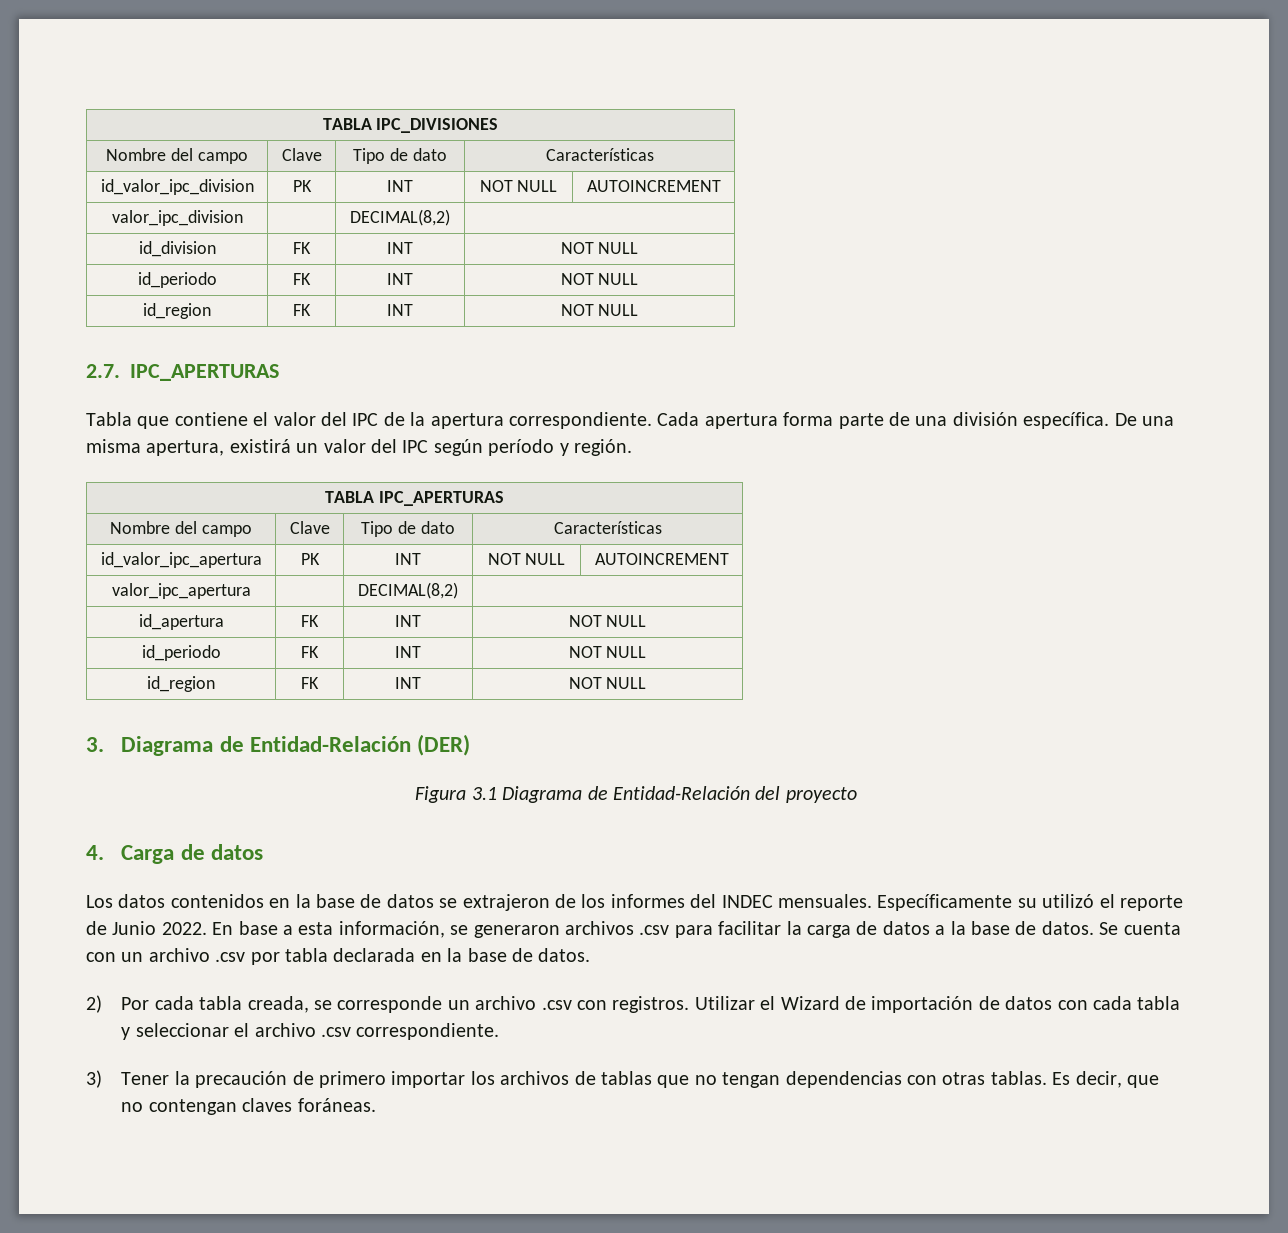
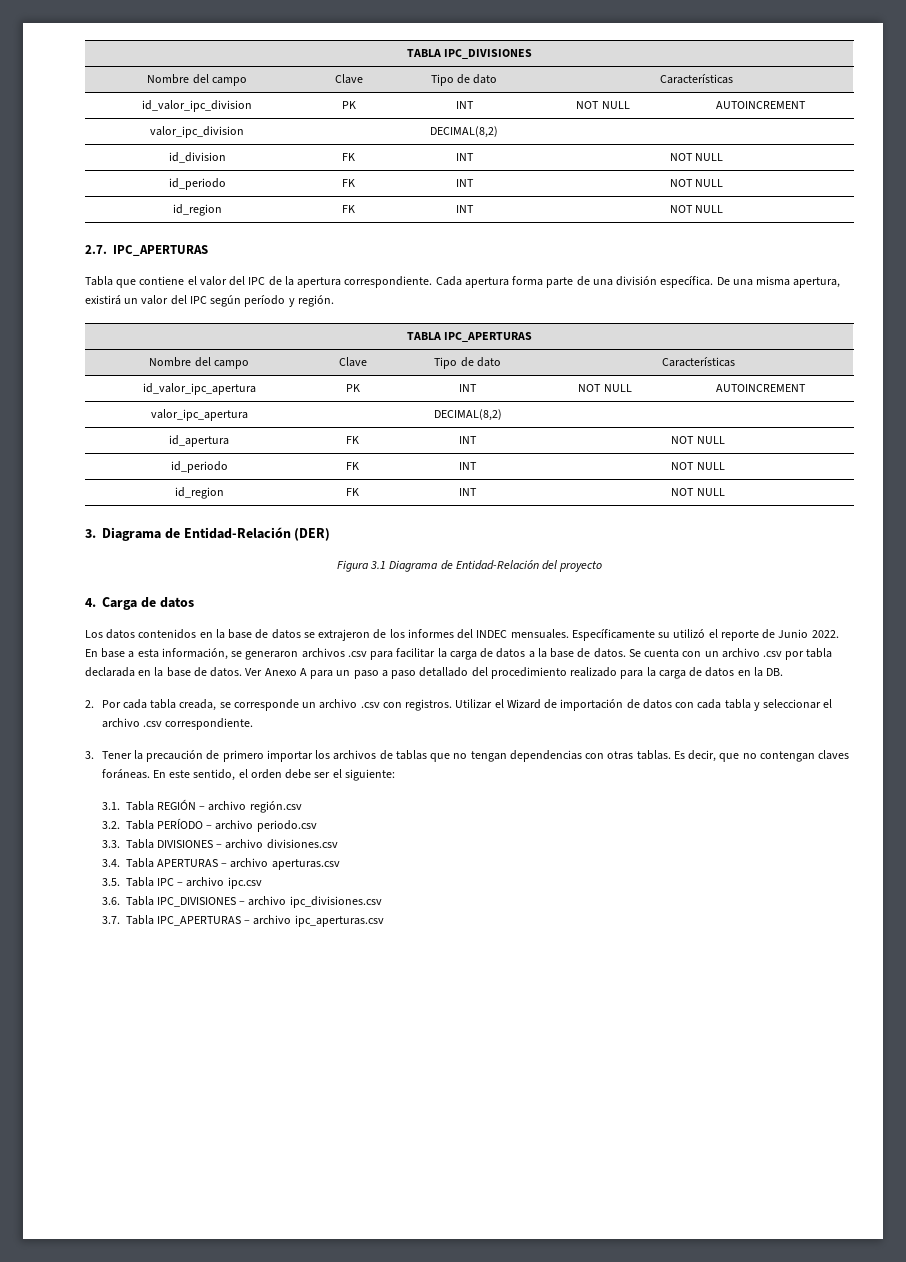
[86,995,102,1013] // 2) -> [245,667,784,679] [85,700,94,708] Ver Anexo A para un paso a paso detallado del procedimiento realizado para la carga de datos en la DB. // 2.
[86,1070,102,1088] 3) -> [85,751,94,759] 3.
(376, 1105) none -> [152,769,395,781] [101,799,302,813] [101,818,317,832] [101,839,338,849] [101,858,340,870] [101,877,262,889] [101,896,382,908] [101,915,384,927] En este sentido, el orden debe ser el siguiente: // 3.1. Tabla REGIÓN – archivo región.csv // 3.2. Tabla PERÍODO – archivo periodo.csv // 3.3. Tabla DIVISIONES – archivo divisiones.csv // 3.4. Tabla APERTURAS – archivo aperturas.csv // 3.5. Tabla IPC – archivo ipc.csv // 3.6. Tabla IPC_DIVISIONES – archivo ipc_divisiones.csv // 3.7. Tabla IPC_APERTURAS – archivo ipc_aperturas.csv

